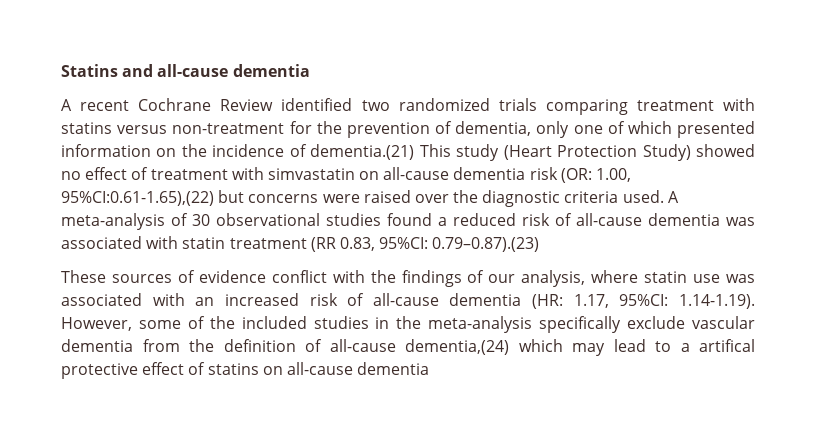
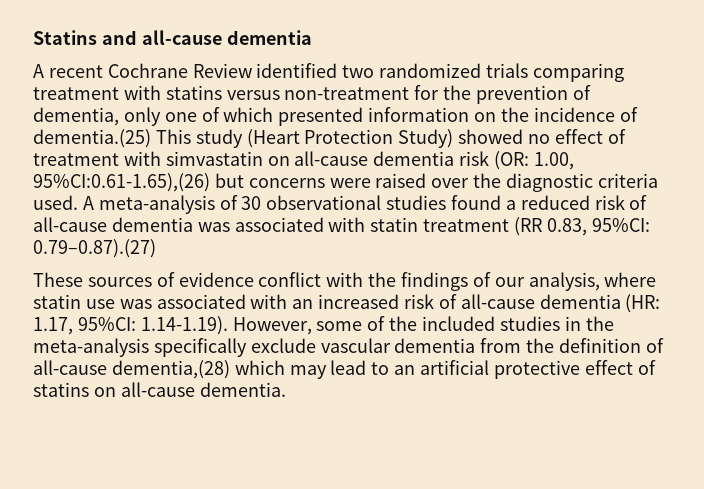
[310,144,415,160] dementia.(21) -> [33,129,151,148] dementia.(25)
[61,191,214,206] 95%CI:0.61-1.65),(22) -> [33,173,210,192] 95%CI:0.61-1.65),(26)
[432,237,540,252] 0.79–0.87).(23) -> [33,239,156,258] 0.79–0.87).(27)
[405,339,509,355] dementia,(24) -> [111,360,230,379] dementia,(28)
[680,339,755,352] a artifical -> [394,360,490,375] an artificial
[357,362,430,375] dementia -> [199,382,286,397] dementia.

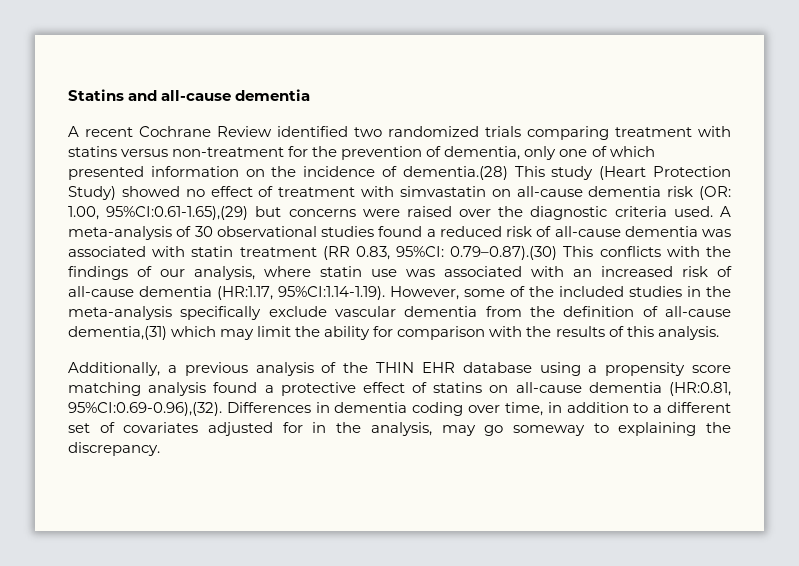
[33,129,151,148] dementia.(25) -> [402,166,508,180] dementia.(28)
[33,173,210,192] 95%CI:0.61-1.65),(26) -> [106,206,249,220] 95%CI:0.61-1.65),(29)
[33,239,156,258] [33,272,322,287] 0.79–0.87).(27) // These sources of evidence conflict -> [450,246,661,260] 0.79–0.87).(30) This conflicts
[625,294,661,313] [33,316,228,335] (HR: 1.17, 95%CI: 1.14-1.19). -> [217,286,385,300] (HR:1.17, 95%CI:1.14-1.19).
[111,360,230,379] dementia,(28) -> [68,326,167,340] dementia,(31)
[330,360,490,375] lead to an artificial -> [257,326,719,340] [68,362,732,376] [68,382,274,396] limit the ability for comparison with the results of this analysis. // Additionally, a previous analysis of the THIN EHR database using a propensity score matching analysis found a
[199,382,286,397] dementia. -> [588,382,732,396] [68,402,732,416] [68,422,732,436] [68,442,160,456] dementia (HR:0.81, 95%CI:0.69-0.96),(32). Differences in dementia coding over time, in addition to a different set of covariates adjusted for in the analysis, may go someway to explaining the discrepancy.

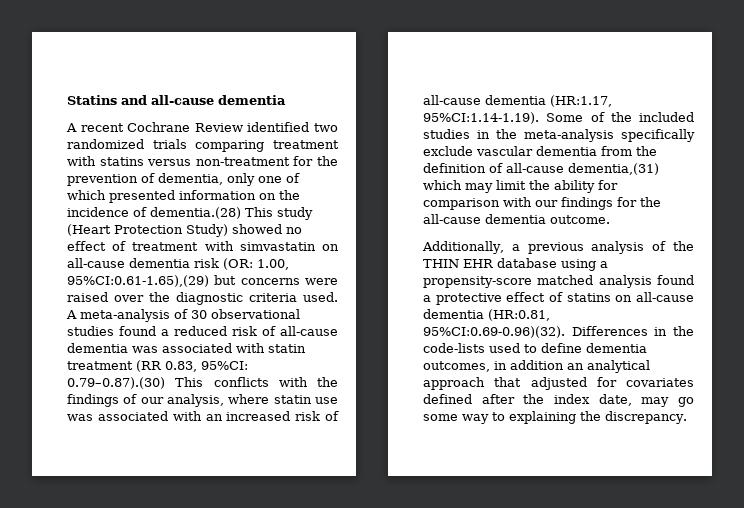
[390,286,505,300] However, some -> [546,113,584,122] Some
[526,326,719,340] the results of this analysis. -> [535,197,661,210] [423,214,610,224] our findings for the all-cause dementia outcome.
[605,362,732,376] [68,382,141,396] propensity score matching -> [423,275,594,288] propensity-score matched
[68,402,222,416] 95%CI:0.69-0.96),(32). -> [423,326,565,338] 95%CI:0.69-0.96)(32).
[334,402,732,416] [68,422,585,436] dementia coding over time, in addition to a different set of covariates adjusted for in the analysis, may go someway -> [673,326,694,336] [423,343,647,353] [423,360,650,373] [423,377,694,390] [423,394,694,407] [423,414,489,424] the code-lists used to define dementia outcomes, in addition an analytical approach that adjusted for covariates defined after the index date, may go some way

